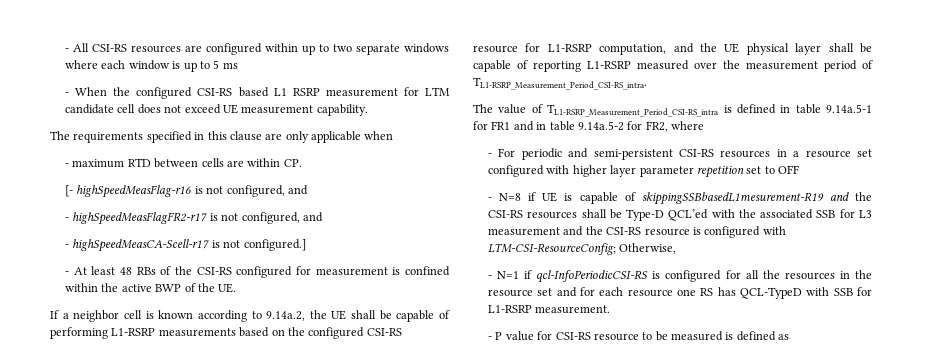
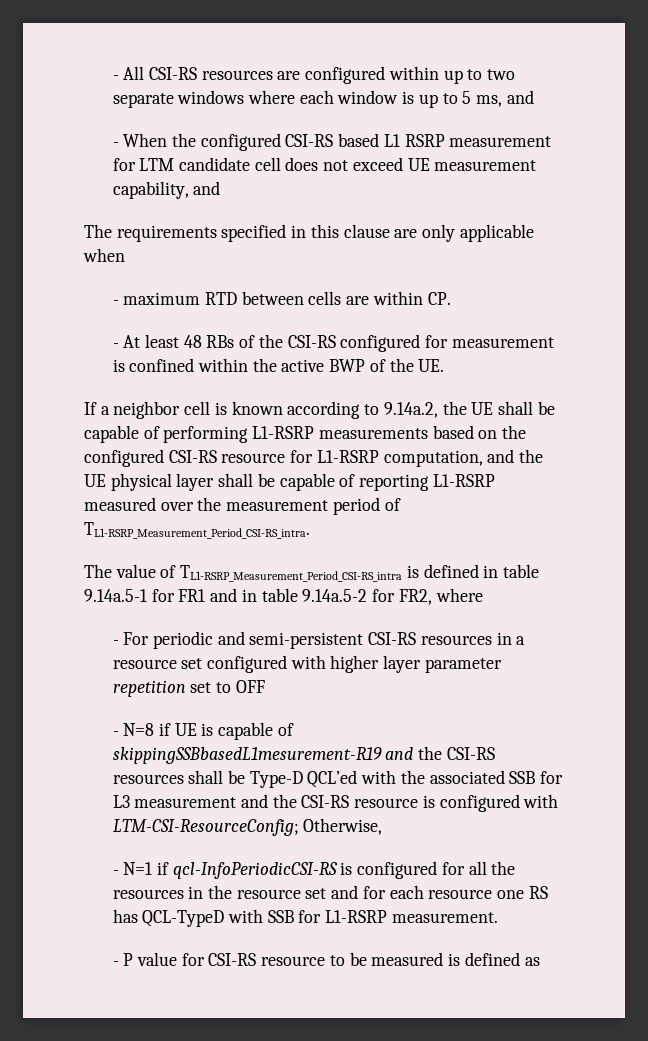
[222,62,238,69] ms -> [476,90,534,107] ms, and
[316,104,368,116] capability. -> [112,181,221,199] capability, and
[65,185,308,198] [65,212,323,225] [65,239,306,252] // [- highSpeedMeasFlag-r16 is not configured, and // - highSpeedMeasFlagFR2-r17 is not configured, and // - highSpeedMeasCA-Scell-r17 is not configured.] -> (451, 298) none

